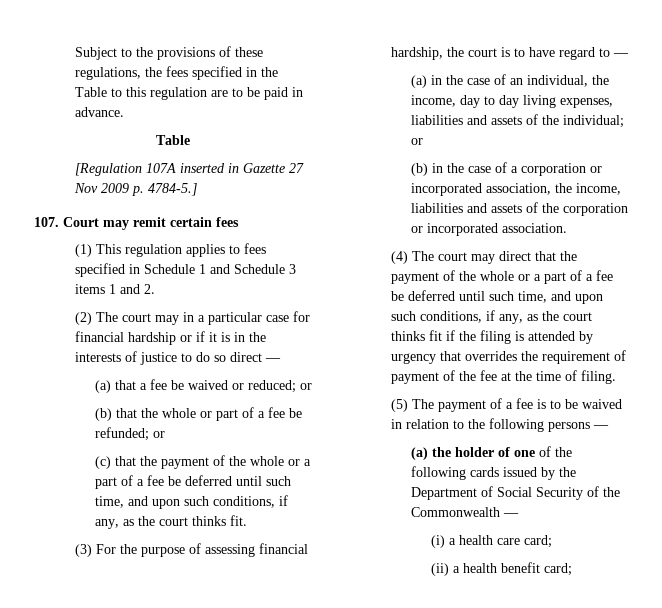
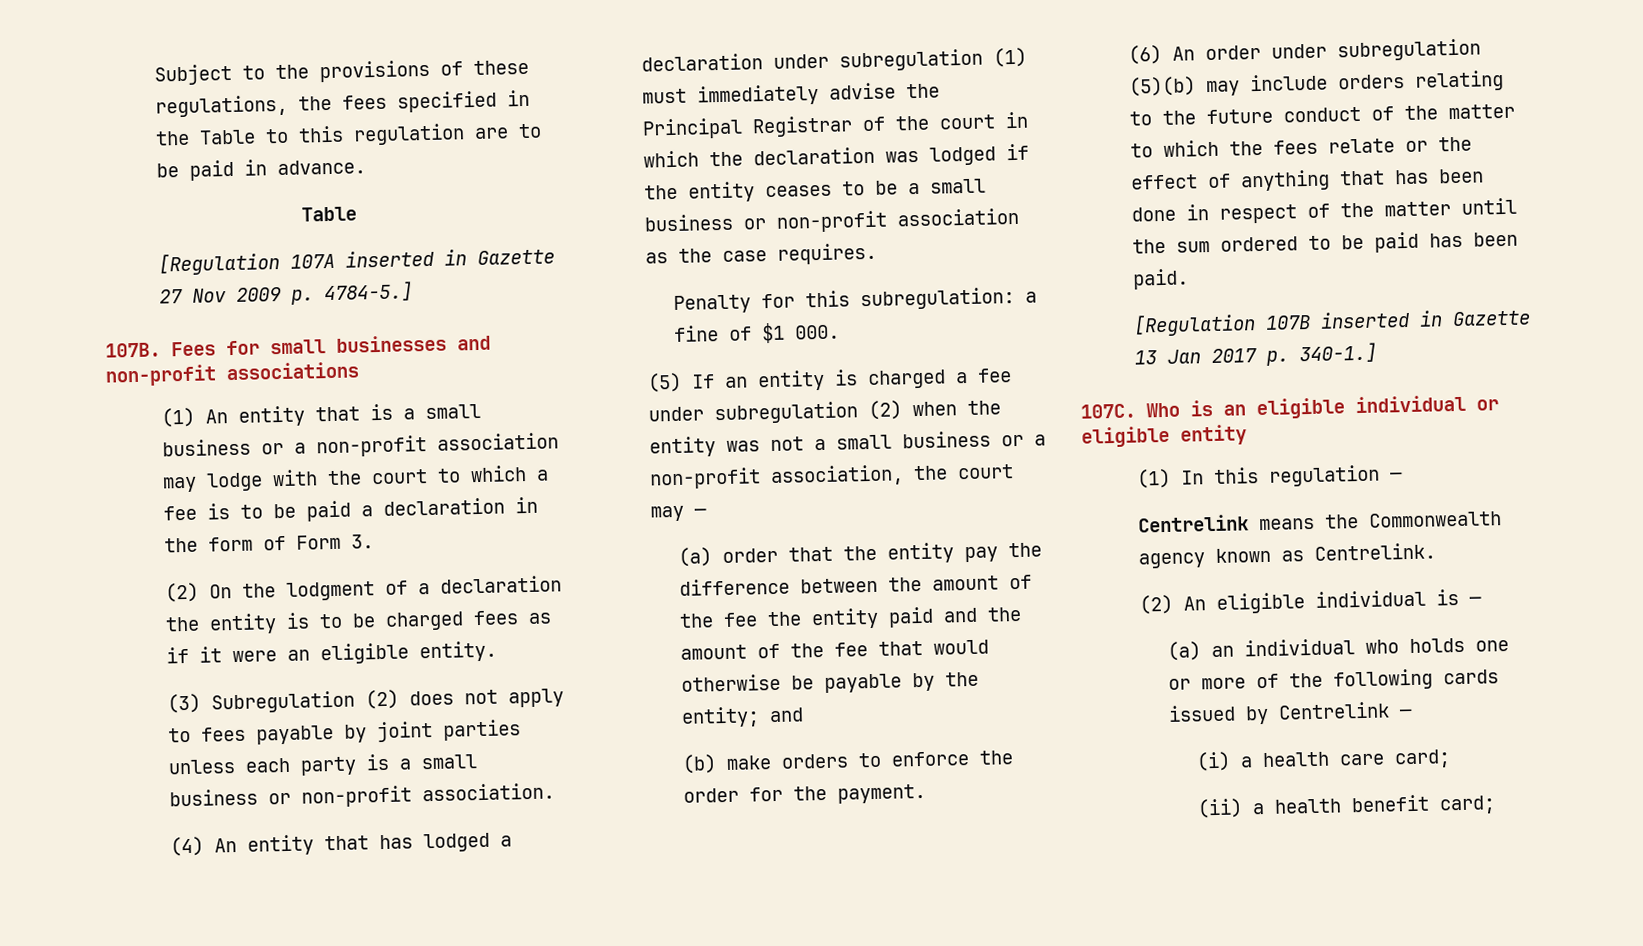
[34,217,239,230] [74,243,266,257] [74,263,296,277] [74,284,155,294] [74,311,310,325] [74,331,266,345] [74,351,281,365] [94,379,312,393] [94,407,302,421] [94,427,165,441] [94,455,311,469] [94,475,291,489] [94,495,288,509] [94,515,247,529] [74,543,308,557] [390,47,629,60] [410,74,609,88] [410,95,613,108] [410,114,624,128] [410,138,423,145] [410,162,602,176] [410,183,621,196] [410,202,628,216] [410,223,567,236] [390,251,577,264] [390,270,613,284] [390,290,603,304] [390,310,592,324] [390,330,593,344] [390,350,626,364] [390,370,616,384] [390,398,502,412] 107. Court may remit certain fees // (1) This regulation applies to fees specified in Schedule 1 and Schedule 3 items 1 and 2. // (2) The court may in a particular case for financial hardship or if it is in the interests of justice to do so direct — // (a) that a fee be waived or reduced; or // (b) that the whole or part of a fee be refunded; or // (c) that the payment of the whole or a part of a fee be deferred until such time, and upon such conditions, if any, as the court thinks fit. // (3) For the purpose of assessing financial hardship, the court is to have regard to — // (a) in the case of an individual, the income, day to day living expenses, liabilities and assets of the individual; or // (b) in the case of a corporation or incorporated association, the income, liabilities and assets of the corporation or incorporated association. // (4) The court may direct that the payment of the whole or a part of a fee be deferred until such time, and upon such conditions, if any, as the court thinks fit if the filing is attended by urgency that overrides the requirement of payment of the fee at the time of filing. // (5) The payment of -> [105,334,491,358] [105,361,359,387] [160,403,481,428] [161,432,559,458] [161,465,527,493] 107B. Fees for small businesses and non-profit associations // (1) An entity that is a small business or a non-profit association may lodge with the court to which
[581,399,622,409] [390,418,609,432] [410,447,535,460] waived in relation to the following persons — // (a) the holder of one -> [305,496,538,522] [163,534,374,553] [164,575,562,603] [164,610,552,635] [165,640,497,665] [166,688,564,714] [167,719,521,745] [167,753,477,776] [168,782,555,808] [169,832,512,857] [640,47,1027,72] [641,82,940,107] [641,111,1028,140] [642,143,1029,168] [643,178,986,203] [643,207,1019,233] [644,242,877,265] [672,287,1037,315] [672,322,840,344] [646,368,1012,393] [647,400,1001,425] [648,430,1046,458] [648,464,1014,490] [649,505,707,522] [677,542,1042,567] [678,574,1032,596] [678,606,1022,630] [679,639,989,660] [680,671,979,694] [680,706,804,728] [681,750,1013,774] [682,783,926,804] [1127,38,1481,65] [1127,70,1504,97] [1128,103,1515,126] [1129,136,1472,158] [1129,168,1484,192] [1130,197,1517,224] [1131,231,1518,254] [1131,268,1189,290] [1132,310,1531,337] [1133,342,1377,366] [1080,394,1499,420] [1081,424,1247,448] [1135,464,1403,489] [1136,511,1502,533] [1137,542,1436,569] [1138,589,1482,615] [1166,637,1509,661] [1167,677,1246,690] paid a declaration in the form of Form 3. // (2) On the lodgment of a declaration the entity is to be charged fees as if it were an eligible entity. // (3) Subregulation (2) does not apply to fees payable by joint parties unless each party is a small business or non-profit association. // (4) An entity that has lodged a declaration under subregulation (1) must immediately advise the Principal Registrar of the court in which the declaration was lodged if the entity ceases to be a small business or non-profit association as the case requires. // Penalty for this subregulation: a fine of $1 000. // (5) If an entity is charged a fee under subregulation (2) when the entity was not a small business or a non-profit association, the court may — // (a) order that the entity pay the difference between the amount of the fee the entity paid and the amount of the fee that would otherwise be payable by the entity; and // (b) make orders to enforce the order for the payment. // (6) An order under subregulation (5)(b) may include orders relating to the future conduct of the matter to which the fees relate or the effect of anything that has been done in respect of the matter until the sum ordered to be paid has been paid. // [Regulation 107B inserted in Gazette 13 Jan 2017 p. 340-1.] // 107C. Who is an eligible individual or eligible entity // (1) In this regulation — // Centrelink means the Commonwealth agency known as Centrelink. // (2) An eligible individual is — // (a) an individual who holds one or more
[558,467,576,477] [410,486,620,500] [410,507,500,517] the Department of Social Security of the Commonwealth -> [1277,701,1390,720] Centrelink

